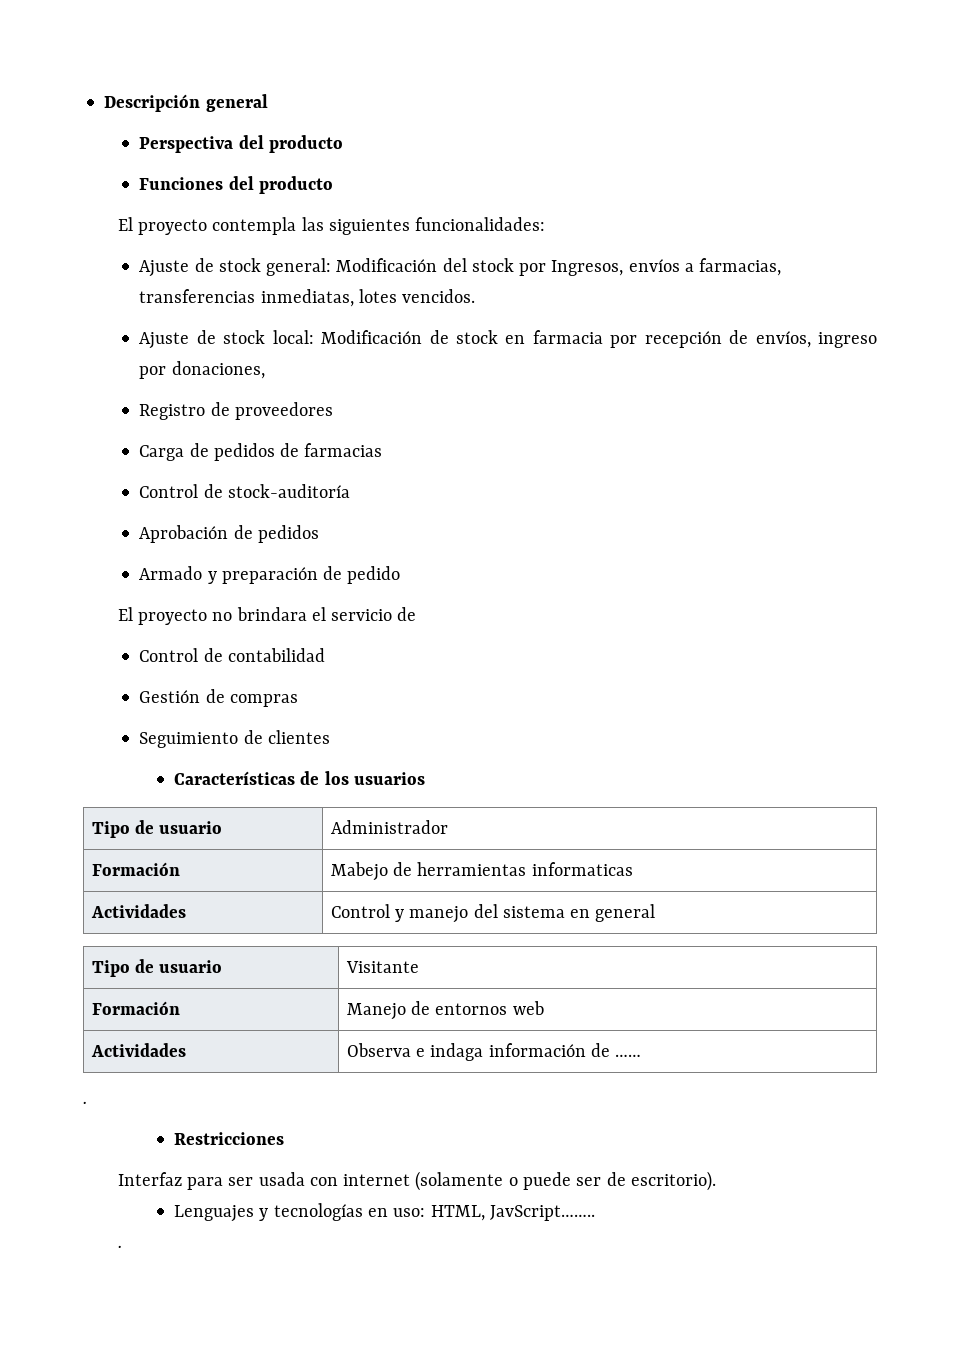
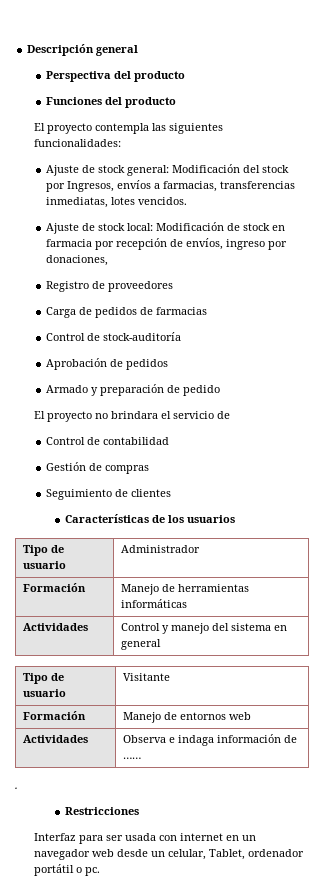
[330,862,388,881] Mabejo -> [120,584,159,595] Manejo
[531,862,633,876] informaticas -> [120,599,187,608] informáticas
[415,1171,716,1191] [174,1203,595,1222] [117,1245,122,1248] (solamente o puede ser de escritorio). // Lenguajes y tecnologías en uso: HTML, JavScript…….. // . -> [226,835,257,841] [34,849,305,860] [34,864,101,876] en un navegador web desde un celular, Tablet, ordenador portátil o pc.

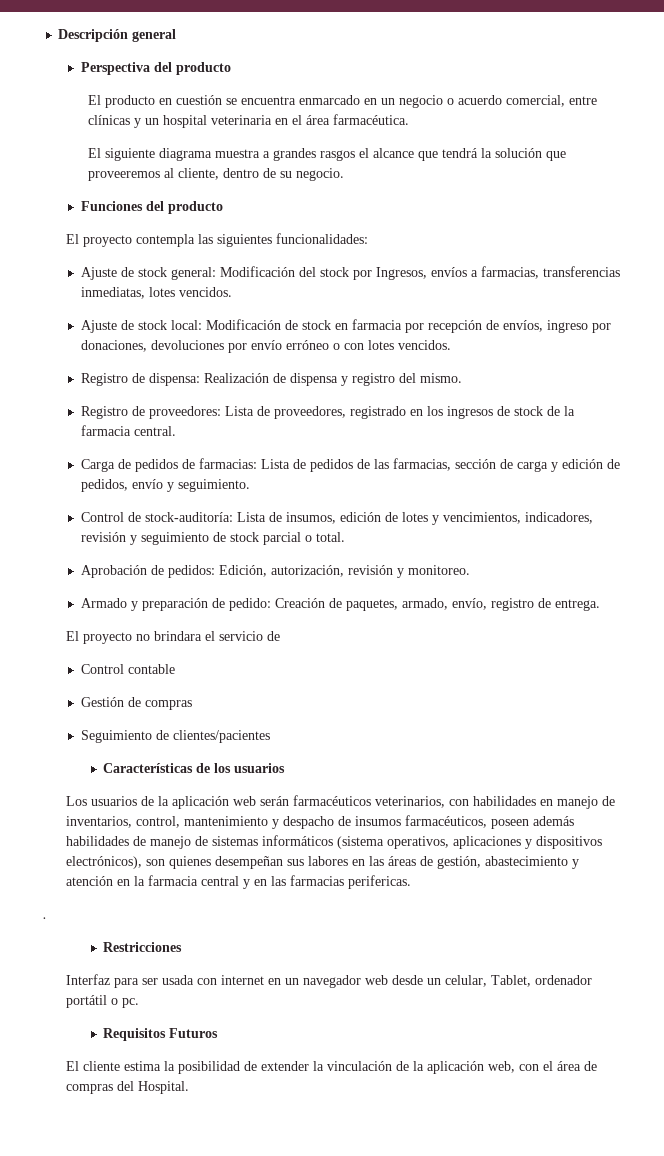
(186, 76) none -> [88,95,598,108] [88,114,410,128] [88,148,567,161] [88,168,345,181] // El producto en cuestión se encuentra enmarcado en un negocio o acuerdo comercial, entre clínicas y un hospital veterinaria en el área farmacéutica. // El siguiente diagrama muestra a grandes rasgos el alcance que tendrá la solución que proveeremos al cliente, dentro de su negocio.
[46,281,174,292] [46,307,208,318] [46,332,182,341] [46,358,169,370] [46,384,221,396] // Registro de proveedores // Carga de pedidos de farmacias // Control de stock-auditoría // Aprobación de pedidos // Armado y preparación de pedido -> [150,340,451,353] [80,373,462,386] [80,406,575,419] [80,425,176,436] [80,458,620,472] [80,479,250,492] [80,512,593,525] [80,532,345,545] [80,565,470,578] [80,598,600,611] devoluciones por envío erróneo o con lotes vencidos. // Registro de dispensa: Realización de dispensa y registro del mismo. // Registro de proveedores: Lista de proveedores, registrado en los ingresos de stock de la farmacia central. // Carga de pedidos de farmacias: Lista de pedidos de las farmacias, sección de carga y edición de pedidos, envío y seguimiento. // Control de stock-auditoría: Lista de insumos, edición de lotes y vencimientos, indicadores, revisión y seguimiento de stock parcial o total. // Aprobación de pedidos: Edición, autorización, revisión y monitoreo. // Armado y preparación de pedido: Creación de paquetes, armado, envío, registro de entrega.
[87,437,170,445] de contabilidad -> [127,664,175,674] contable
[131,489,172,497] clientes -> [172,730,270,743] clientes/pacientes
[22,545,64,556] [22,561,66,569] [120,545,200,553] [22,583,86,592] [120,584,249,595] [120,599,187,608] [22,623,88,631] [120,623,287,634] [120,639,161,650] [22,673,64,684] [22,689,66,697] [122,673,170,681] [22,711,86,720] [122,712,251,723] [22,735,88,743] [122,734,297,746] [122,757,141,759] // Tipo de usuario | Administrador // Formación | Manejo de herramientas informáticas // Actividades | Control y manejo del sistema en general // Tipo de usuario | Visitante // Formación | Manejo de entornos web // Actividades | Observa e indaga información de …… -> [65,795,615,809] [65,815,574,829] [65,835,602,849] [65,856,579,869] [65,875,411,889] // Los usuarios de la aplicación web serán farmacéuticos veterinarios, con habilidades en manejo de inventarios, control, mantenimiento y despacho de insumos farmacéuticos, poseen además habilidades de manejo de sistemas informáticos (sistema operativos, aplicaciones y dispositivos electrónicos), son quienes desempeñan sus labores en las áreas de gestión, abastecimiento y atención en la farmacia central y en las farmacias perifericas.
(101, 871) none -> [103,1028,219,1041] [65,1061,597,1074] [65,1081,189,1094] // Requisitos Futuros // El cliente estima la posibilidad de extender la vinculación de la aplicación web, con el área de compras del Hospital.

